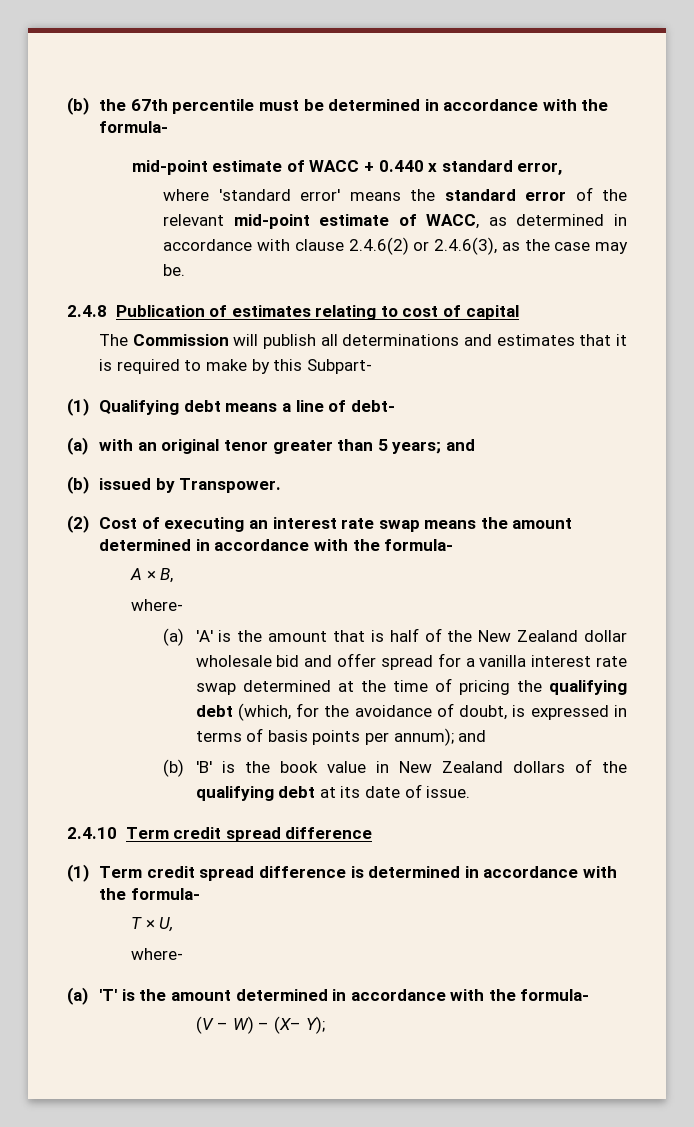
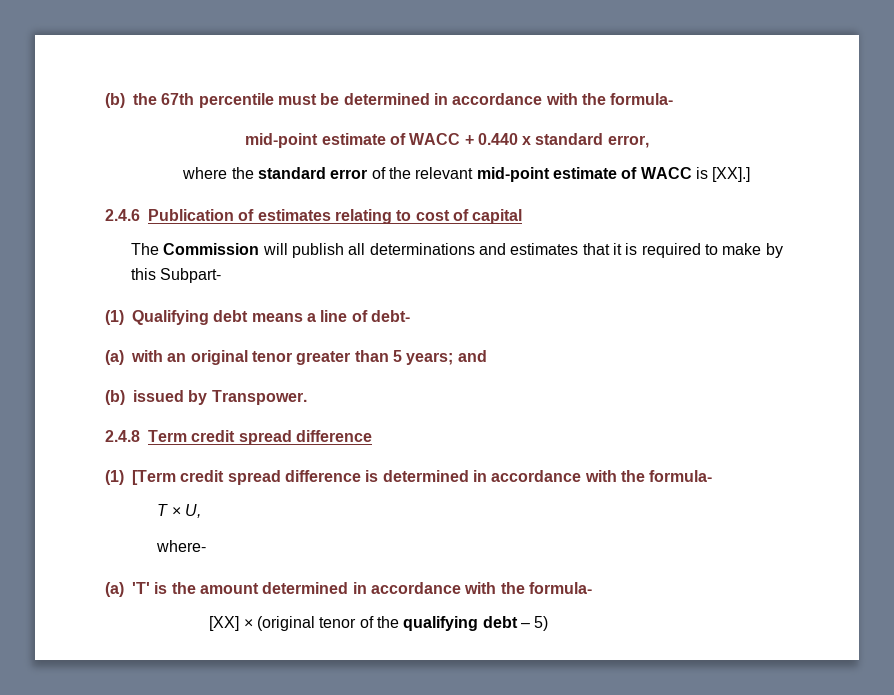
[218,189,401,201] 'standard error' means -> (228, 173) none
[426,214,627,229] [163,237,628,255] [163,264,186,276] [67,305,107,317] WACC, as determined in accordance with clause 2.4.6(2) or 2.4.6(3), as the case may be. // 2.4.8 -> [640,167,751,182] [105,209,140,221] WACC is [XX].] // 2.4.6
[67,515,573,533] [99,539,454,551] [130,568,174,583] [131,599,184,611] [163,628,627,646] [195,653,627,670] [195,678,627,695] [195,703,627,721] [195,728,487,746] [163,759,627,777] [195,784,471,801] [67,827,117,839] (2) Cost of executing an interest rate swap means the amount determined in accordance with the formula- // A × B, // where- // (a) 'A' is the amount that is half of the New Zealand dollar wholesale bid and offer spread for a vanilla interest rate swap determined at the time of pricing the qualifying debt (which, for the avoidance of doubt, is expressed in terms of basis points per annum); and // (b) 'B' is the book value in New Zealand dollars of the qualifying debt at its date of issue. // 2.4.10 -> [105,430,140,442] 2.4.8
[99,866,143,878] Term -> [132,470,176,485] [Term
[195,1016,325,1034] (V – W) – (X– Y); -> [209,616,549,631] [XX] × (original tenor of the qualifying debt – 5)

